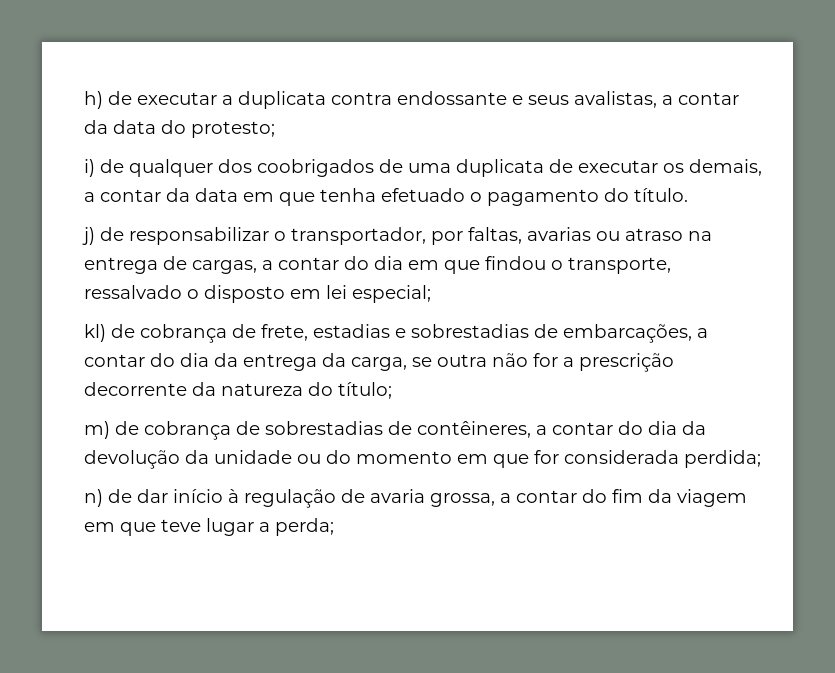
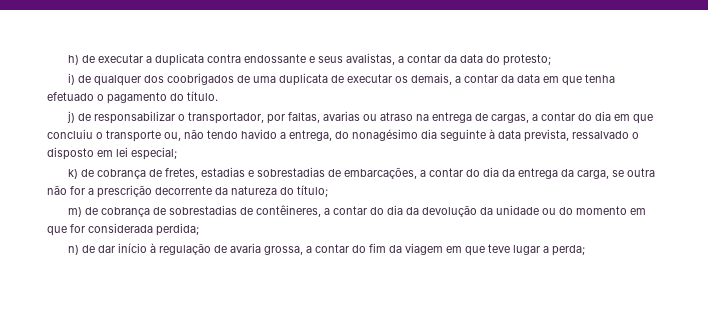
[485,256,671,274] findou o transporte, -> [47,129,569,142] concluiu o transporte ou, não tendo havido a entrega, do nonagésimo dia seguinte à data prevista,
[84,324,308,343] kl) de cobrança de frete, -> [68,168,199,179] k) de cobrança de fretes,

